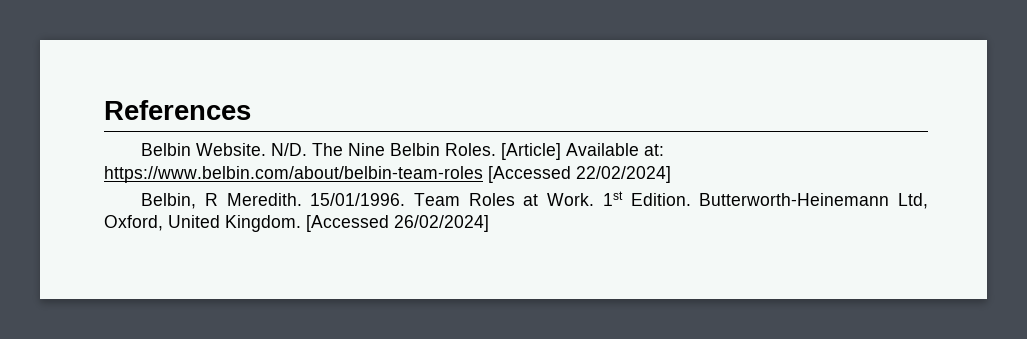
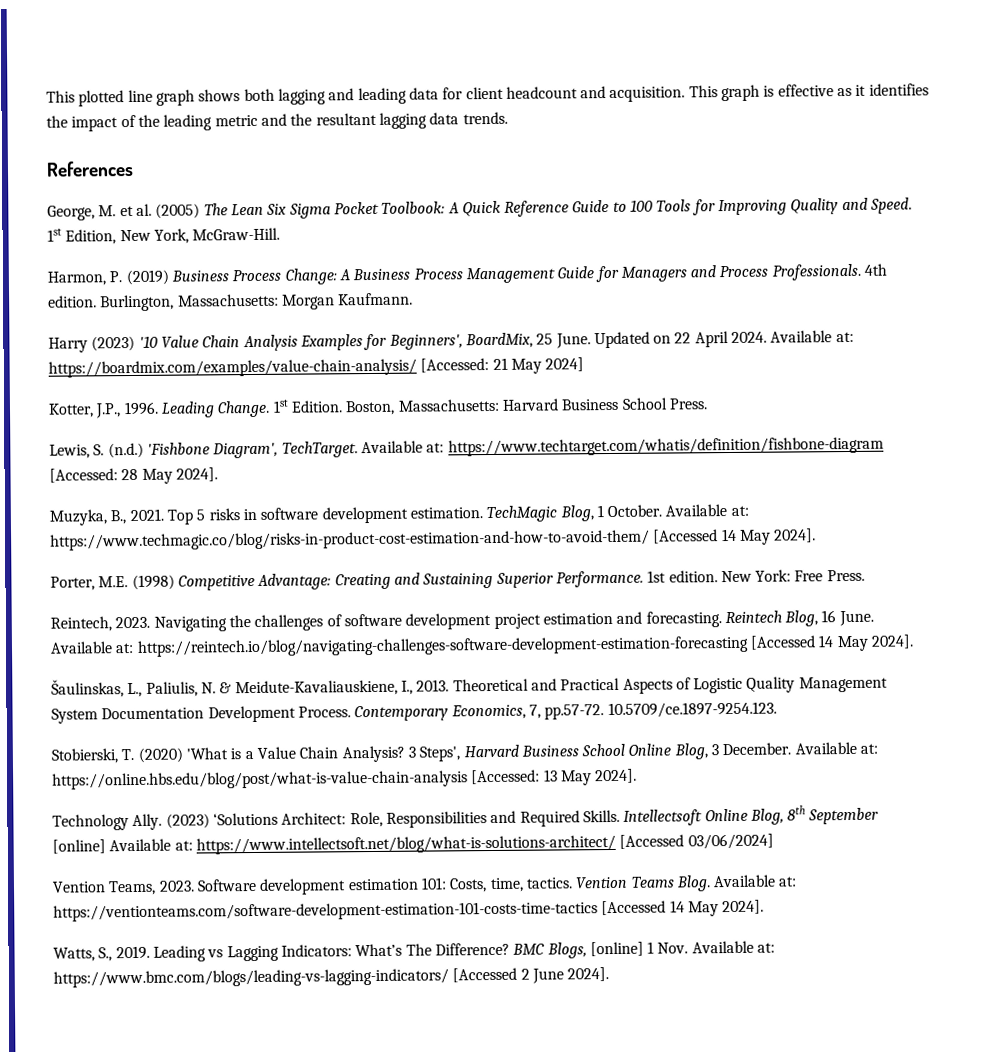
[104,100,251,120] [141,143,665,160] [104,166,671,183] [141,191,929,209] [104,215,489,232] References // Belbin Website. N/D. The Nine Belbin Roles. [Article] Available at: https://www.belbin.com/about/belbin-team-roles [Accessed 22/02/2024] // Belbin, R Meredith. 15/01/1996. Team Roles at Work. 1st Edition. Butterworth-Heinemann Ltd, Oxford, United Kingdom. [Accessed 26/02/2024] -> [46,83,929,107] [46,111,508,132] [46,160,134,177] [47,197,913,221] [47,227,281,245] [47,263,888,286] [48,292,414,312] [48,330,854,353] [48,357,585,378] [48,397,708,419] [49,436,884,459] [49,467,218,484] [49,504,749,526] [50,528,817,551] [50,569,865,591] [50,610,874,632] [50,634,914,657] [51,676,888,698] [51,701,777,724] [51,741,879,764] [52,768,638,790] [52,805,880,831] [52,833,774,855] [52,874,798,896] [53,899,765,922] [53,940,776,962] [53,967,610,988] This plotted line graph shows both lagging and leading data for client headcount and acquisition. This graph is effective as it identifies the impact of the leading metric and the resultant lagging data trends. // References // George, M. et al. (2005) The Lean Six Sigma Pocket Toolbook: A Quick Reference Guide to 100 Tools for Improving Quality and Speed. 1st Edition, New York, McGraw-Hill. // Harmon, P. (2019) Business Process Change: A Business Process Management Guide for Managers and Process Professionals. 4th edition. Burlington, Massachusetts: Morgan Kaufmann. // Harry (2023) '10 Value Chain Analysis Examples for Beginners', BoardMix, 25 June. Updated on 22 April 2024. Available at: https://boardmix.com/examples/value-chain-analysis/ [Accessed: 21 May 2024] // Kotter, J.P., 1996. Leading Change. 1st Edition. Boston, Massachusetts: Harvard Business School Press. // Lewis, S. (n.d.) 'Fishbone Diagram', TechTarget. Available at: https://www.techtarget.com/whatis/definition/fishbone-diagram [Accessed: 28 May 2024]. // Muzyka, B., 2021. Top 5 risks in software development estimation. TechMagic Blog, 1 October. Available at: https://www.techmagic.co/blog/risks-in-product-cost-estimation-and-how-to-avoid-them/ [Accessed 14 May 2024]. // Porter, M.E. (1998) Competitive Advantage: Creating and Sustaining Superior Performance. 1st edition. New York: Free Press. // Reintech, 2023. Navigating the challenges of software development project estimation and forecasting. Reintech Blog, 16 June. Available at: https://reintech.io/blog/navigating-challenges-software-development-estimation-forecasting [Accessed 14 May 2024]. // Šaulinskas, L., Paliulis, N. & Meidute-Kavaliauskiene, I., 2013. Theoretical and Practical Aspects of Logistic Quality Management System Documentation Development Process. Contemporary Economics, 7, pp.57-72. 10.5709/ce.1897-9254.123. // Stobierski, T. (2020) 'What is a Value Chain Analysis? 3 Steps', Harvard Business School Online Blog, 3 December. Available at: https://online.hbs.edu/blog/post/what-is-value-chain-analysis [Accessed: 13 May 2024]. // Technology Ally. (2023) ‘Solutions Architect: Role, Responsibilities and Required Skills. Intellectsoft Online Blog, 8th September [online] Available at: https://www.intellectsoft.net/blog/what-is-solutions-architect/ [Accessed 03/06/2024] // Vention Teams, 2023. Software development estimation 101: Costs, time, tactics. Vention Teams Blog. Available at: https://ventionteams.com/software-development-estimation-101-costs-time-tactics [Accessed 14 May 2024]. // Watts, S., 2019. Leading vs Lagging Indicators: What’s The Difference? BMC Blogs, [online] 1 Nov. Available at: https://www.bmc.com/blogs/leading-vs-lagging-indicators/ [Accessed 2 June 2024].

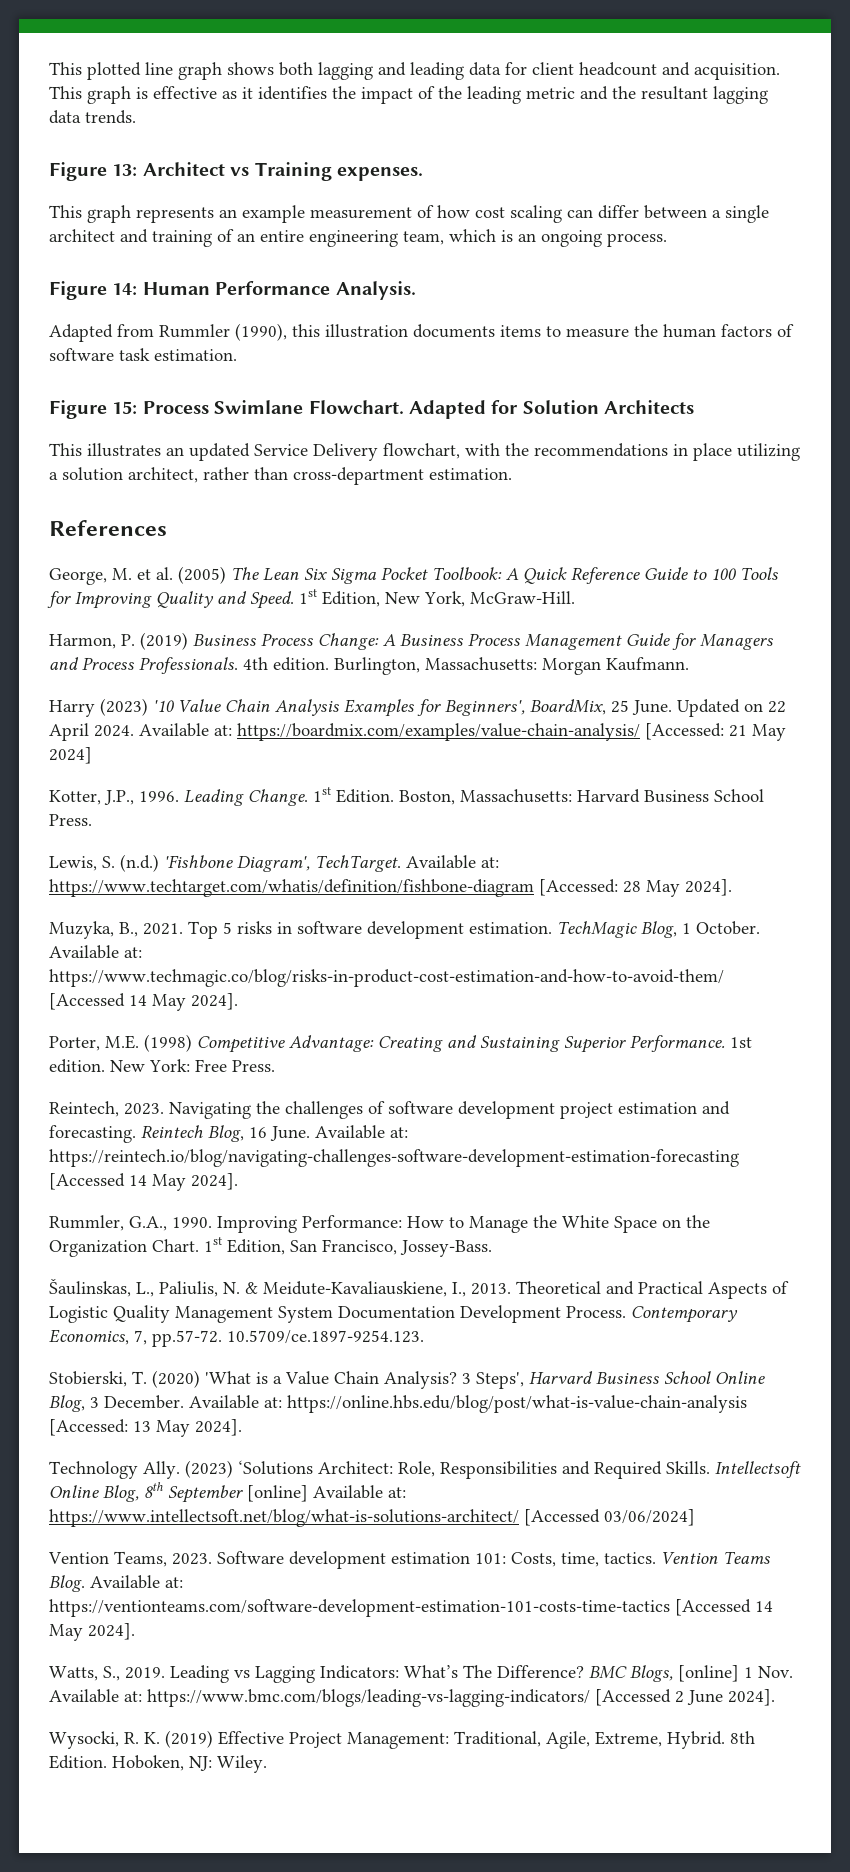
(508, 118) none -> [49,162,423,181] [49,205,769,223] [49,229,667,247] [49,281,416,300] [49,323,794,342] [49,348,237,361] [49,400,695,419] [49,443,800,461] [49,467,512,485] // Figure 13: Architect vs Training expenses. // This graph represents an example measurement of how cost scaling can differ between a single architect and training of an entire engineering team, which is an ongoing process. // Figure 14: Human Performance Analysis. // Adapted from Rummler (1990), this illustration documents items to measure the human factors of software task estimation. // Figure 15: Process Swimlane Flowchart. Adapted for Solution Architects // This illustrates an updated Service Delivery flowchart, with the recommendations in place utilizing a solution architect, rather than cross-department estimation.
(914, 641) none -> [49,1215,710,1233] [49,1237,492,1257] // Rummler, G.A., 1990. Improving Performance: How to Manage the White Space on the Organization Chart. 1st Edition, San Francisco, Jossey-Bass.
(610, 974) none -> [49,1730,755,1749] [49,1755,267,1773] // Wysocki, R. K. (2019) Effective Project Management: Traditional, Agile, Extreme, Hybrid. 8th Edition. Hoboken, NJ: Wiley.

